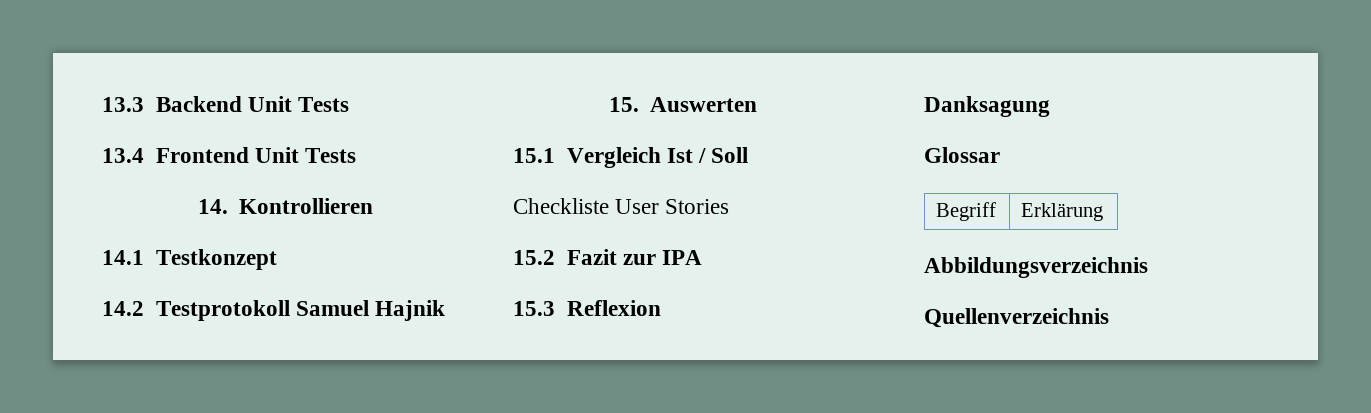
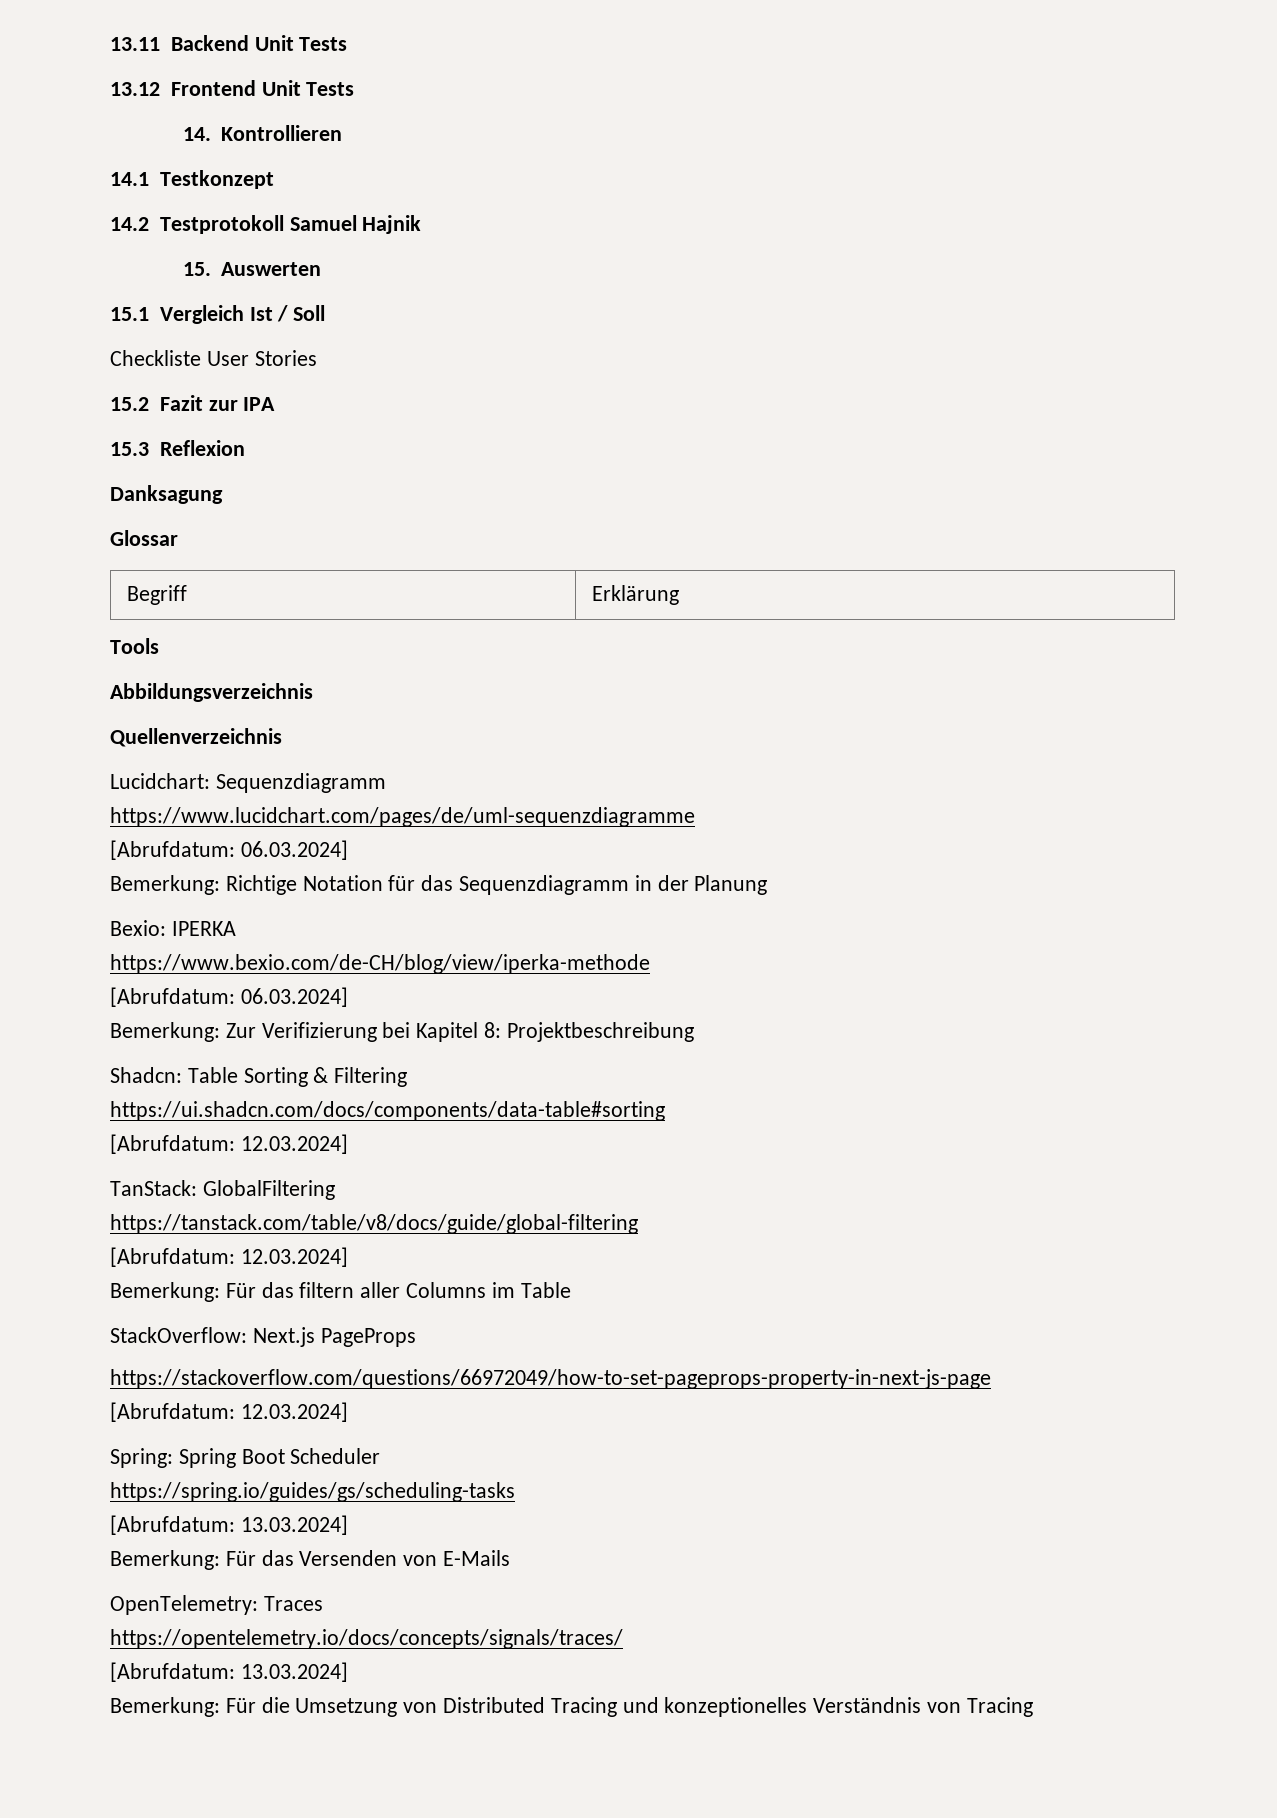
[102,97,144,112] 13.3 -> [110,37,160,51] 13.11
[102,148,144,163] 13.4 -> [110,82,160,96] 13.12
(1104, 212) none -> [110,638,159,654] // Tools
(1109, 318) none -> [110,773,386,793] [110,807,695,827] [110,840,348,860] [110,875,768,895] [110,920,236,936] [110,954,650,974] [110,987,348,1007] [110,1022,694,1042] [110,1067,408,1087] [110,1101,665,1121] [110,1134,348,1154] [110,1180,335,1200] [110,1214,638,1234] [110,1247,348,1267] [110,1282,571,1302] [110,1327,416,1347] [110,1369,991,1389] [110,1402,348,1422] [110,1448,381,1468] [110,1482,515,1502] [110,1515,348,1535] [110,1550,511,1570] [110,1595,323,1615] [110,1629,623,1649] [110,1662,348,1682] [110,1697,1033,1717] // Lucidchart: Sequenzdiagramm // https://www.lucidchart.com/pages/de/uml-sequenzdiagramme // [Abrufdatum: 06.03.2024] // Bemerkung: Richtige Notation für das Sequenzdiagramm in der Planung // Bexio: IPERKA // https://www.bexio.com/de-CH/blog/view/iperka-methode // [Abrufdatum: 06.03.2024] // Bemerkung: Zur Verifizierung bei Kapitel 8: Projektbeschreibung // Shadcn: Table Sorting & Filtering // https://ui.shadcn.com/docs/components/data-table#sorting // [Abrufdatum: 12.03.2024] // TanStack: GlobalFiltering // https://tanstack.com/table/v8/docs/guide/global-filtering // [Abrufdatum: 12.03.2024] // Bemerkung: Für das filtern aller Columns im Table // StackOverflow: Next.js PageProps // https://stackoverflow.com/questions/66972049/how-to-set-pageprops-property-in-next-js-page // [Abrufdatum: 12.03.2024] // Spring: Spring Boot Scheduler // https://spring.io/guides/gs/scheduling-tasks // [Abrufdatum: 13.03.2024] // Bemerkung: Für das Versenden von E-Mails // OpenTelemetry: Traces // https://opentelemetry.io/docs/concepts/signals/traces/ // [Abrufdatum: 13.03.2024] // Bemerkung: Für die Umsetzung von Distributed Tracing und konzeptionelles Verständnis von Tracing

